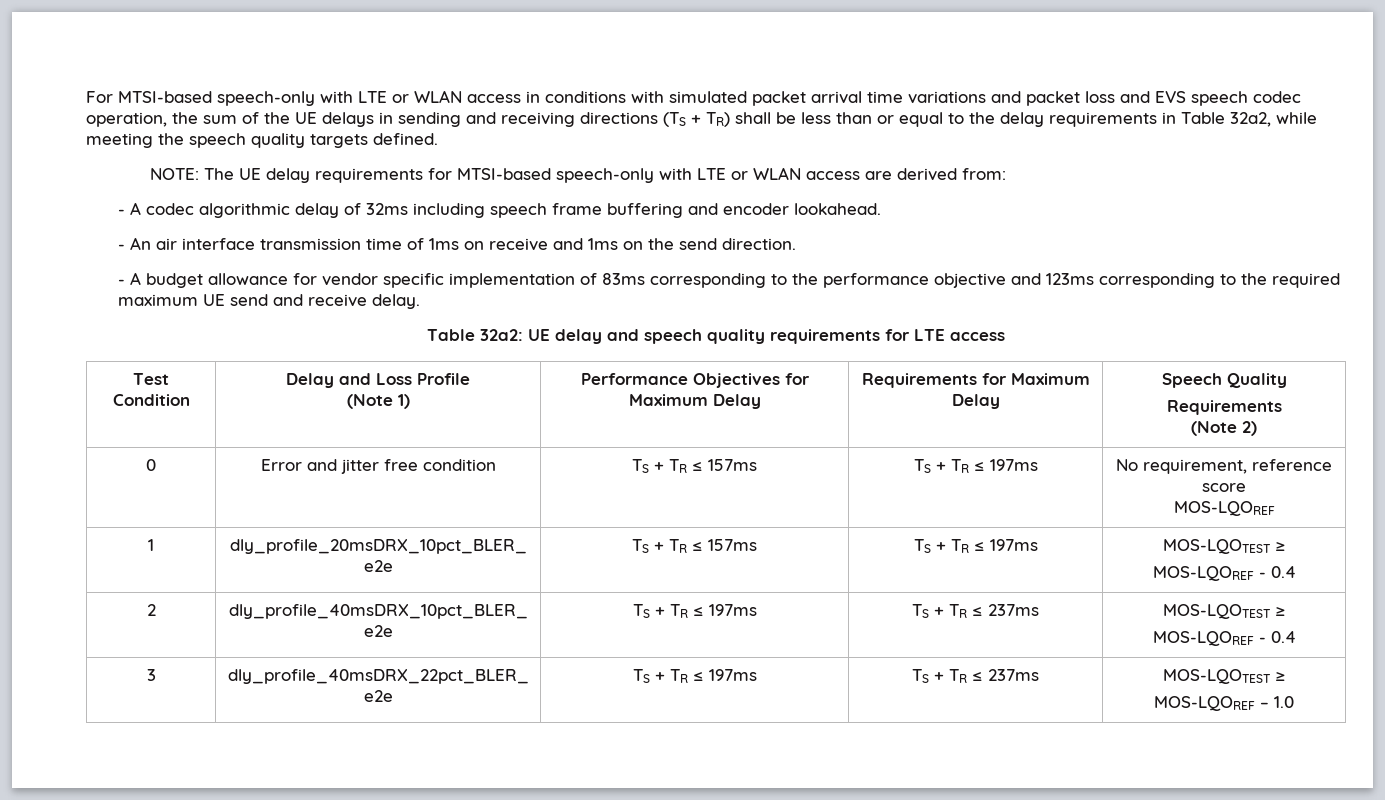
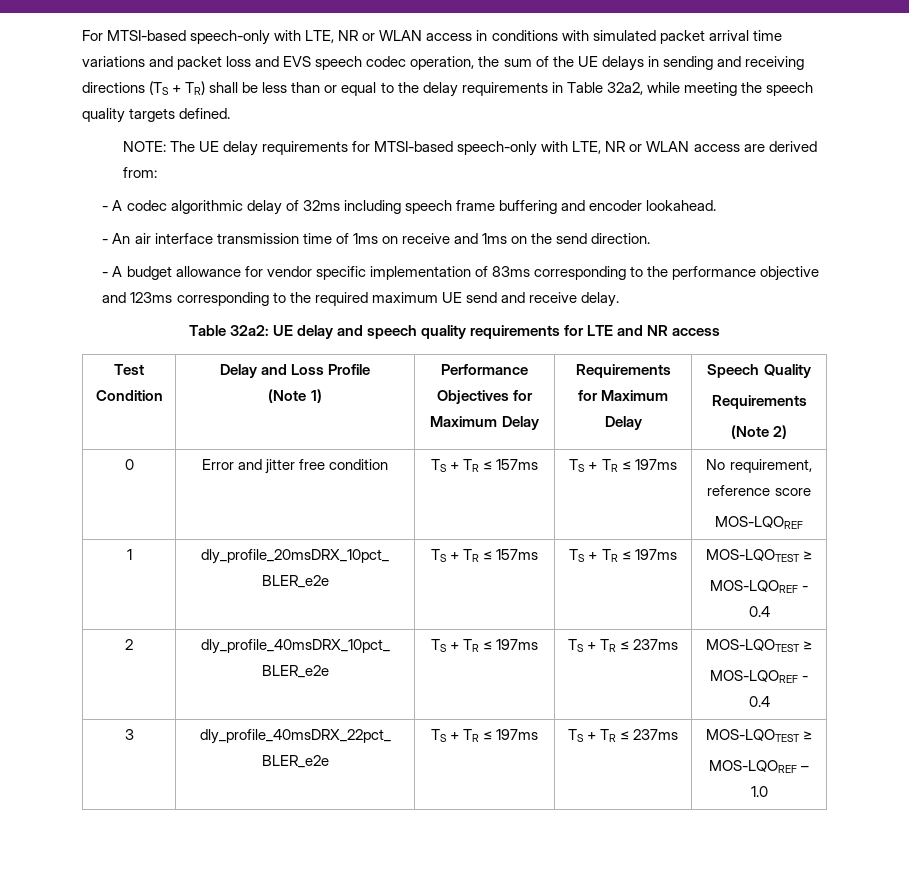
[358,91,387,103] LTE -> [305,30,359,43] LTE, NR
[696,168,726,180] LTE -> [572,141,626,154] LTE, NR
(945, 335) none -> [617,325,669,336] and NR

